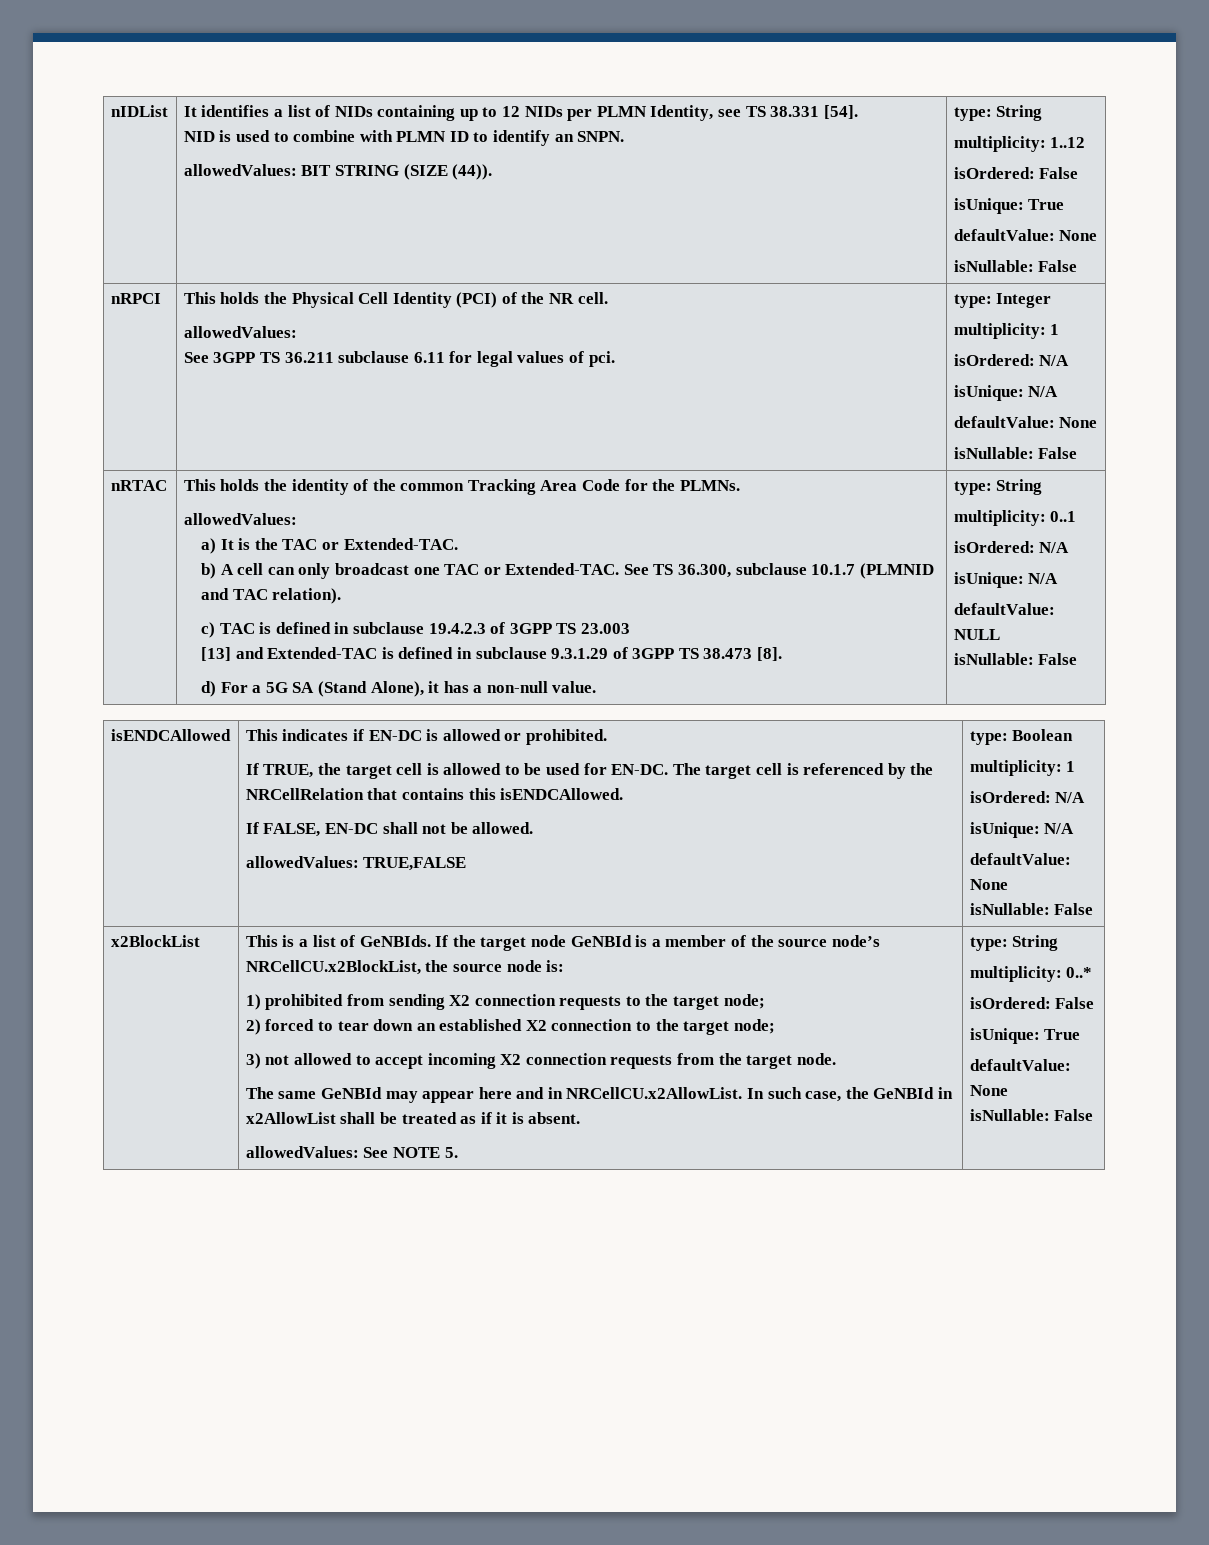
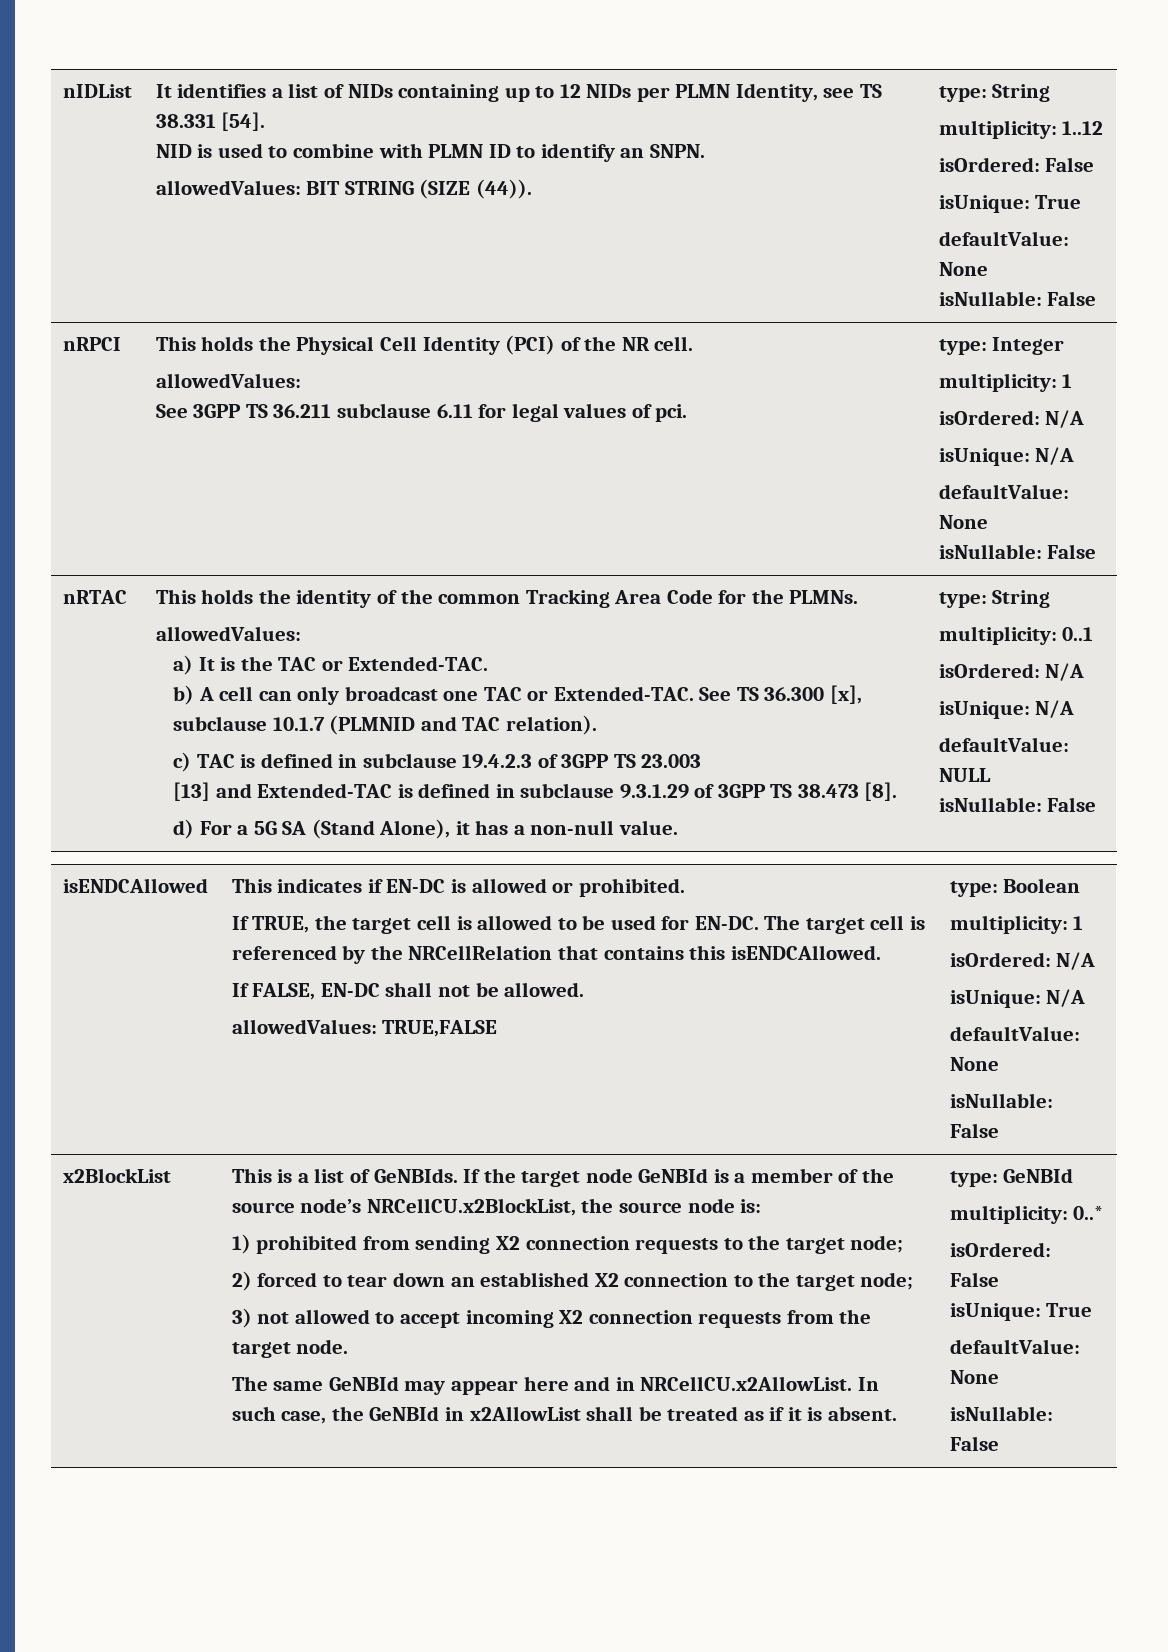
[678,564,732,578] 36.300, -> [764,685,862,704] 36.300 [x],
[245,1146,458,1158] [969,935,1059,951] // allowedValues: See NOTE 5. | type: String -> [949,1168,1074,1187] | type: GeNBId

